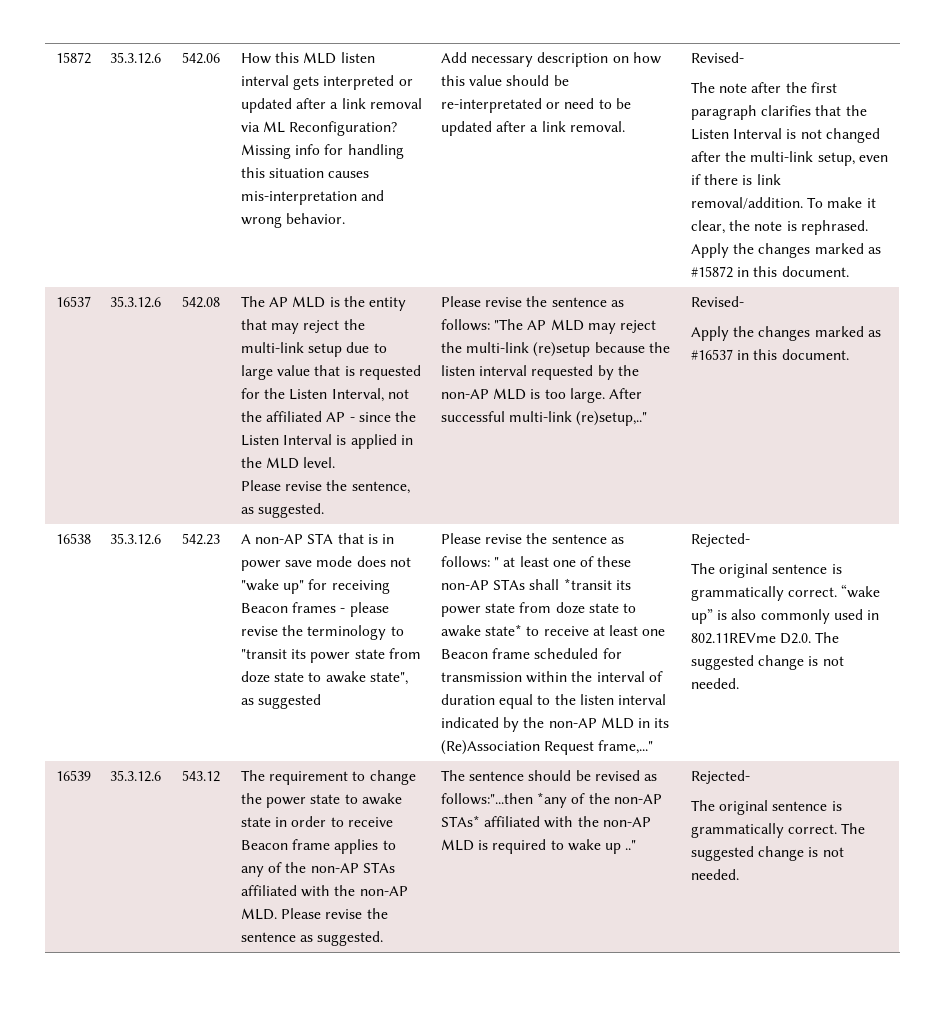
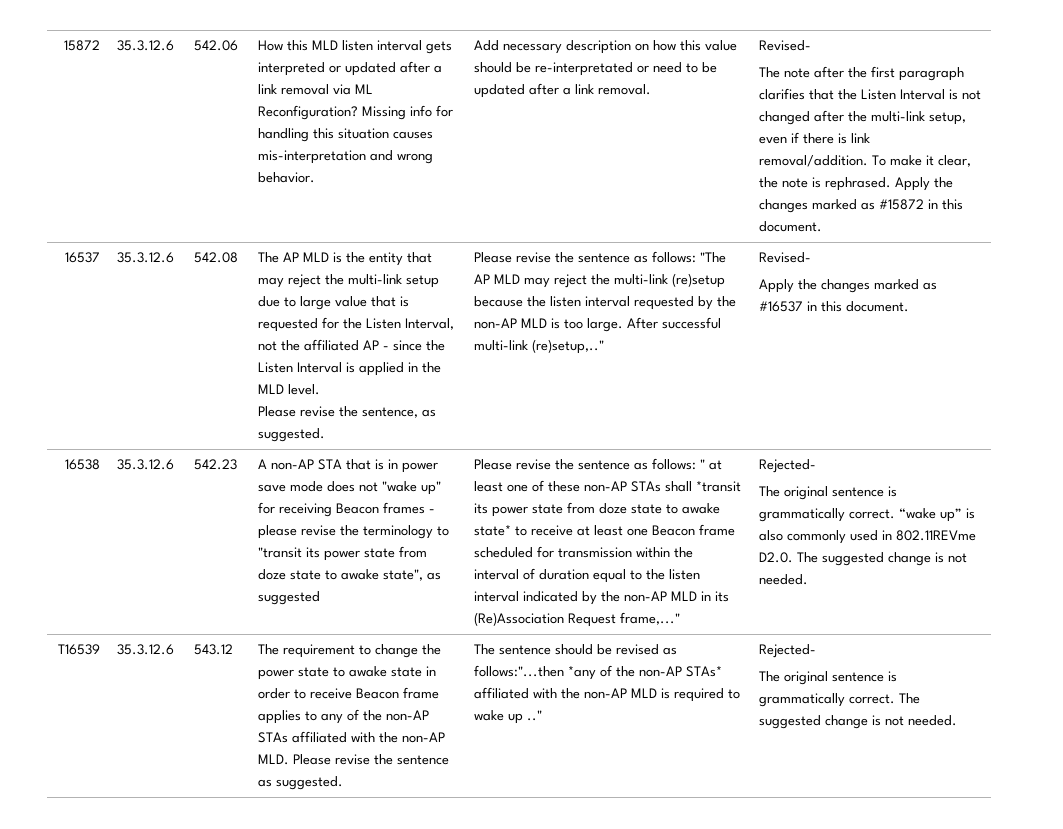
[56,770,92,781] 16539 -> [57,644,100,655] T16539

